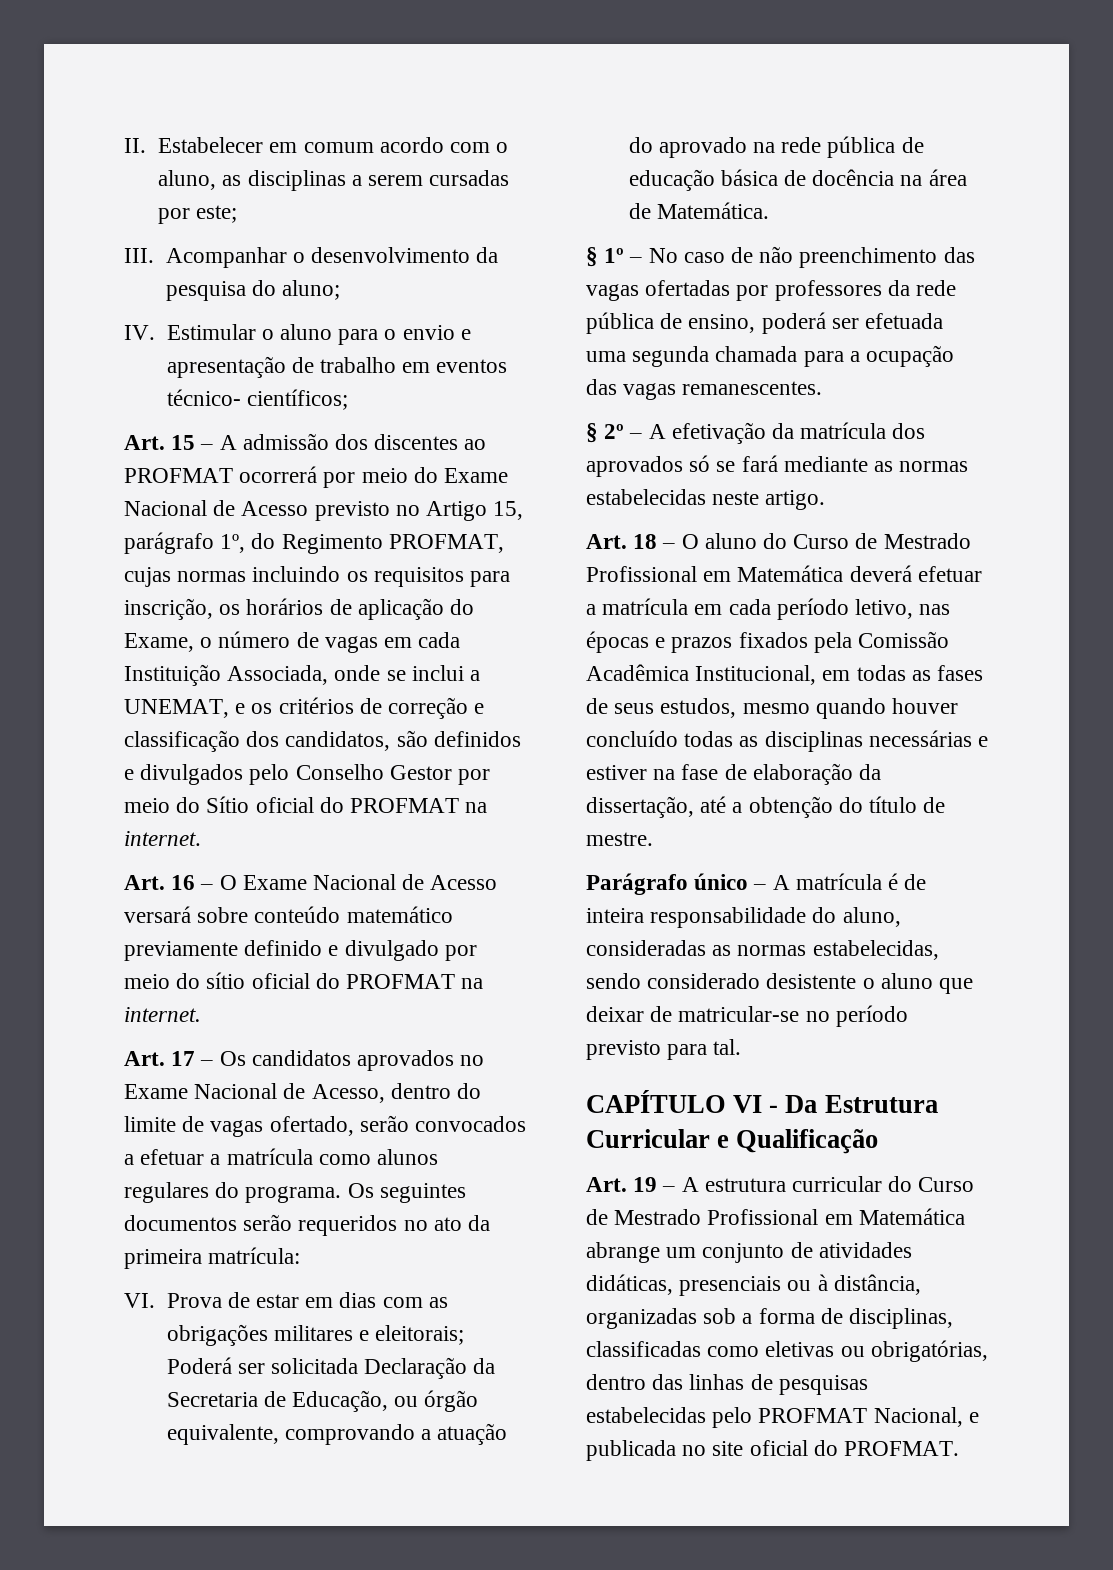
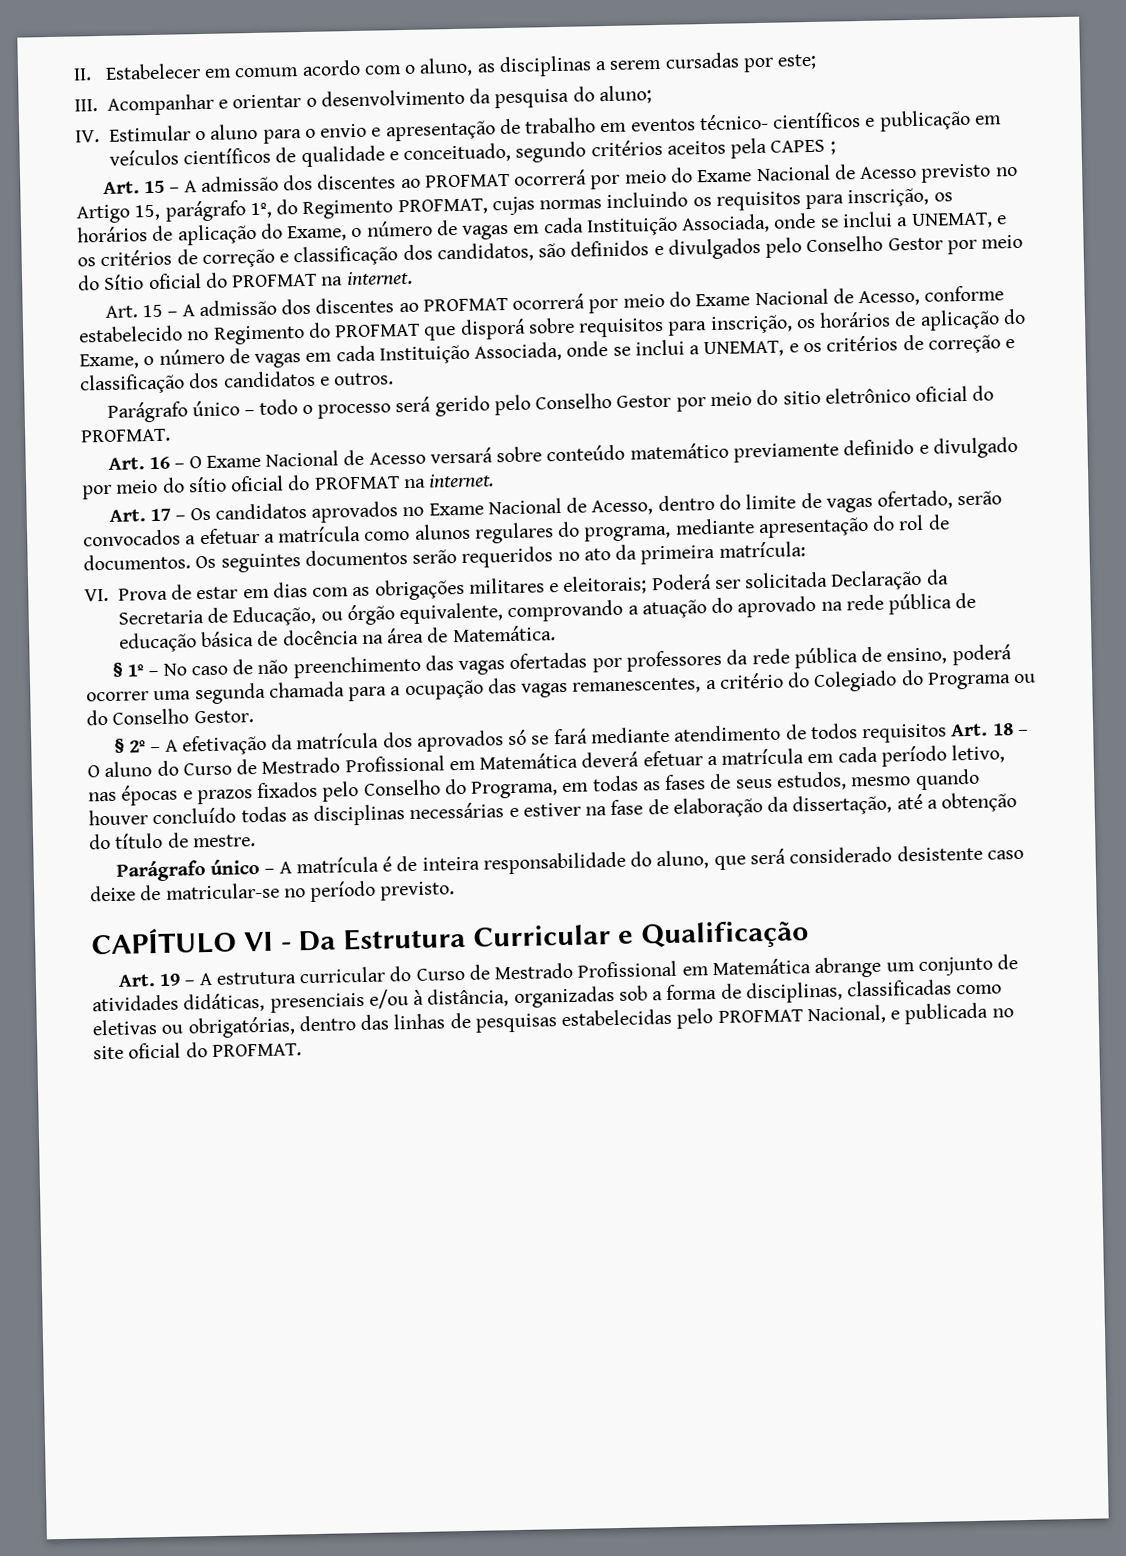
(287, 257) none -> [218,94,302,109] e orientar
[246,389,348,410] científicos; -> [772,109,1002,132] [108,137,836,168] científicos e publicação em veículos científicos de qualidade e conceituado, segundo critérios aceitos pela CAPES ;
(201, 838) none -> [104,285,1005,318] [79,308,1026,345] [79,334,1016,370] [79,370,395,395] [106,385,995,423] [81,428,171,443] // Art. 15 – A admissão dos discentes ao PROFMAT ocorrerá por meio do Exame Nacional de Acesso, conforme estabelecido no Regimento do PROFMAT que disporá sobre requisitos para inscrição, os horários de aplicação do Exame, o número de vagas em cada Instituição Associada, onde se inclui a UNEMAT, e os critérios de correção e classificação dos candidatos e outros. // Parágrafo único – todo o processo será gerido pelo Conselho Gestor por meio do sitio eletrônico oficial do PROFMAT.
[245,1186,342,1203] programa. -> [584,514,950,542] [83,553,191,571] programa, mediante apresentação do rol de documentos.
[831,313,944,329] ser efetuada -> [86,691,149,702] ocorrer
[682,381,823,395] remanescentes. -> [572,669,1037,695] [86,708,254,726] remanescentes, a critério do Colegiado do Programa ou do Conselho Gestor.
[874,461,969,472] [586,489,826,510] as normas estabelecidas neste artigo. // -> [674,723,948,744] atendimento de todos requisitos
[813,631,950,653] [586,664,817,685] pela Comissão Acadêmica Institucional, -> [322,778,559,802] pelo Conselho do Programa,
[586,940,939,960] [586,973,974,994] [586,1006,644,1022] consideradas as normas estabelecidas, sendo considerado desistente o aluno que deixar -> [713,844,1024,871] [90,885,136,902] que será considerado desistente caso deixe
[586,1039,742,1060] previsto para tal. -> [380,881,456,901] previsto.
[787,1280,812,1291] ou -> [368,989,409,1009] e/ou

